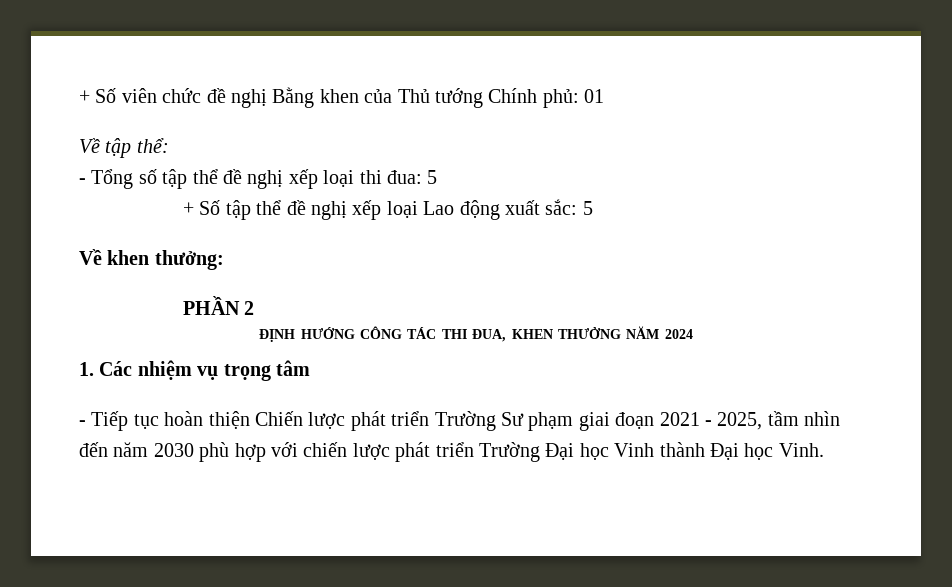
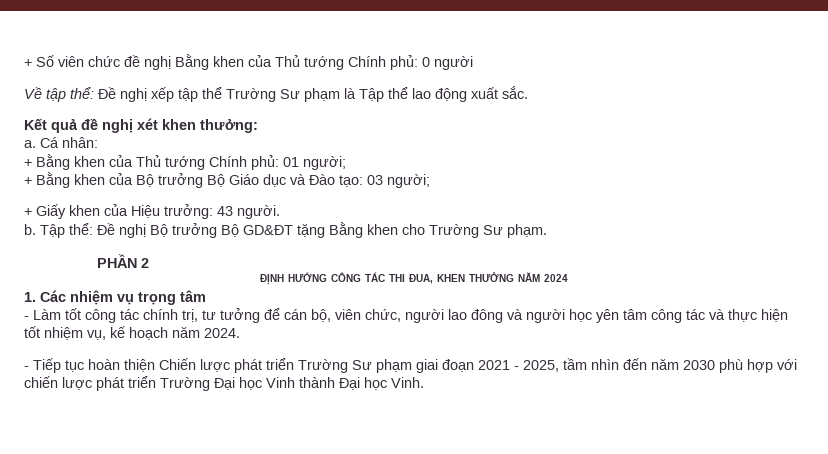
[584,89,605,103] 01 -> [422,56,473,70] 0 người
[79,169,438,189] [182,199,593,220] [79,249,224,270] // - Tổng số tập thể đề nghị xếp loại thi đua: 5 // + Số tập thể đề nghị xếp loại Lao động xuất sắc: 5 // Về khen thưởng: -> [98,86,528,102] [24,118,258,133] [24,137,98,148] [24,154,346,170] [24,172,430,188] [24,204,280,219] [24,222,547,238] Đề nghị xếp tập thể Trường Sư phạm là Tập thể lao động xuất sắc. // Kết quả đề nghị xét khen thưởng: // a. Cá nhân: // + Bằng khen của Thủ tướng Chính phủ: 01 người; // + Bằng khen của Bộ trưởng Bộ Giáo dục và Đào tạo: 03 người; // + Giấy khen của Hiệu trưởng: 43 người. // b. Tập thể: Đề nghị Bộ trưởng Bộ GD&ĐT tặng Bằng khen cho Trường Sư phạm.
(310, 368) none -> [24,308,788,323] [24,326,240,340] // - Làm tốt công tác chính trị, tư tưởng để cán bộ, viên chức, người lao đông và người học yên tâm công tác và thực hiện tốt nhiệm vụ, kế hoạch năm 2024.

